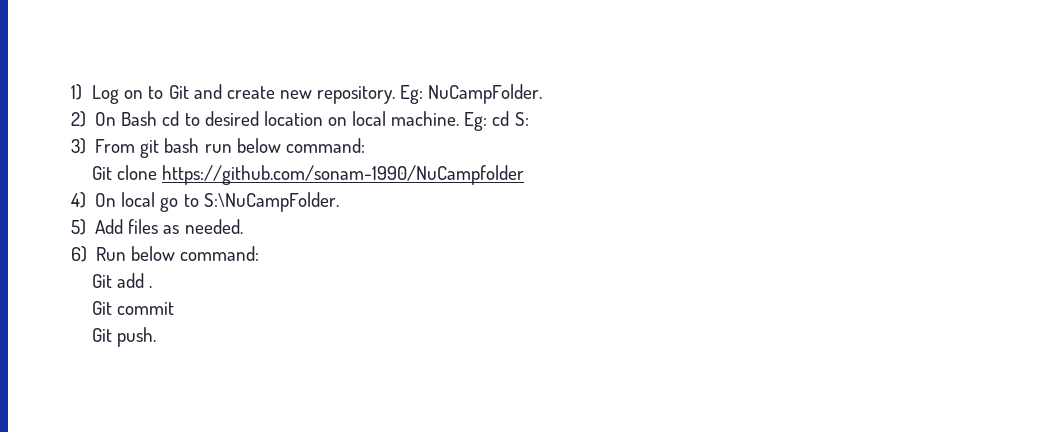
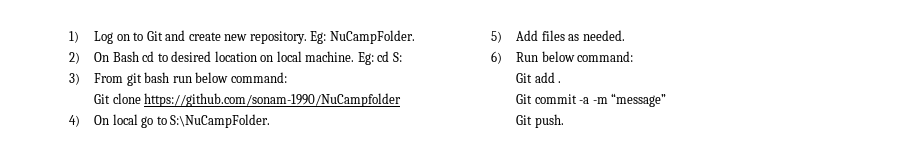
(175, 308) none -> [579,93,667,107] -a -m “message”

